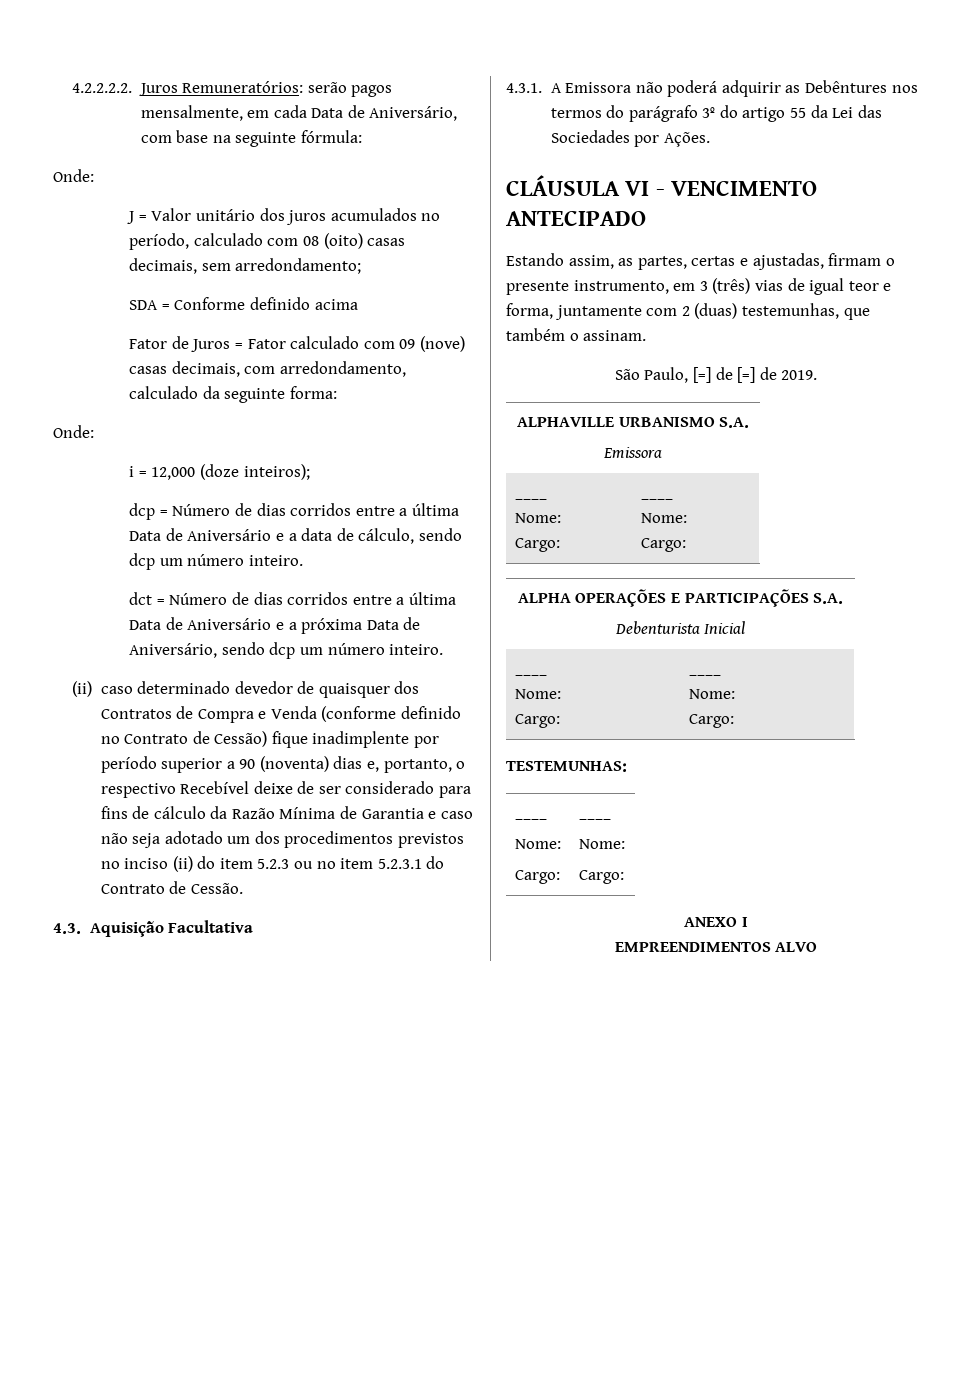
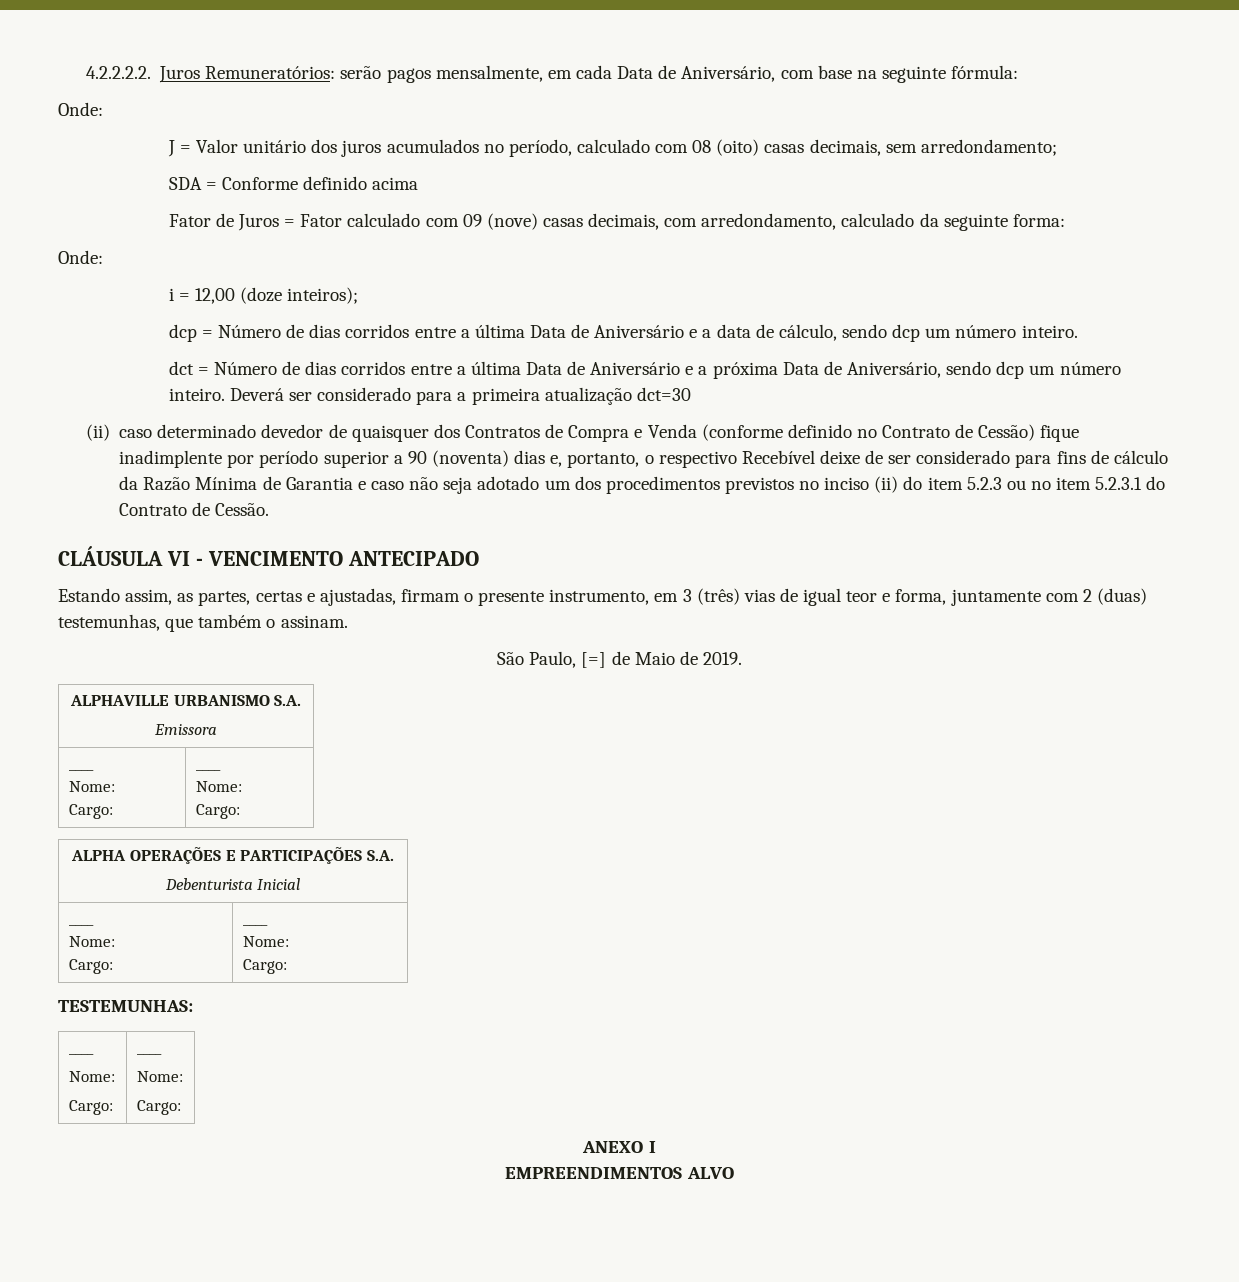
[151,467,196,480] 12,000 -> [195,288,236,304] 12,00
(444, 649) none -> [229,387,691,405] Deverá ser considerado para a primeira atualização dct=30
[53,920,254,937] [506,80,918,97] [550,105,882,122] [550,130,710,147] // 4.3. Aquisição Facultativa // 4.3.1. A Emissora não poderá adquirir as Debêntures nos termos do parágrafo 3º do artigo 55 da Lei das Sociedades por Ações. -> (270, 509) none
[737,367,756,383] [=] -> [634,652,675,665] Maio

